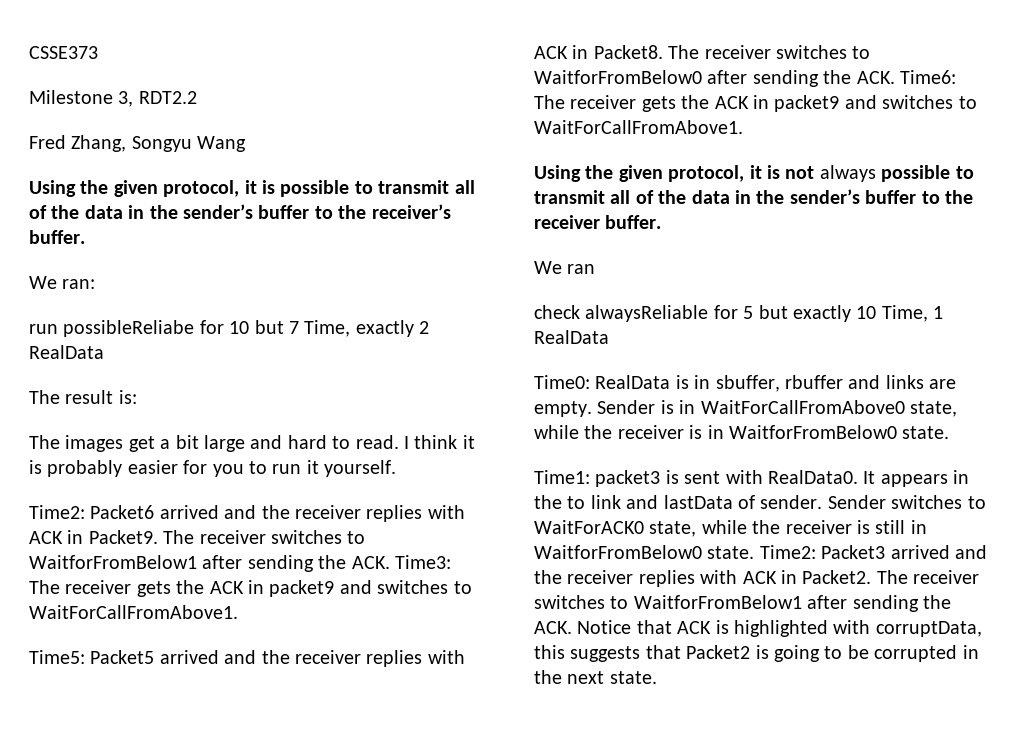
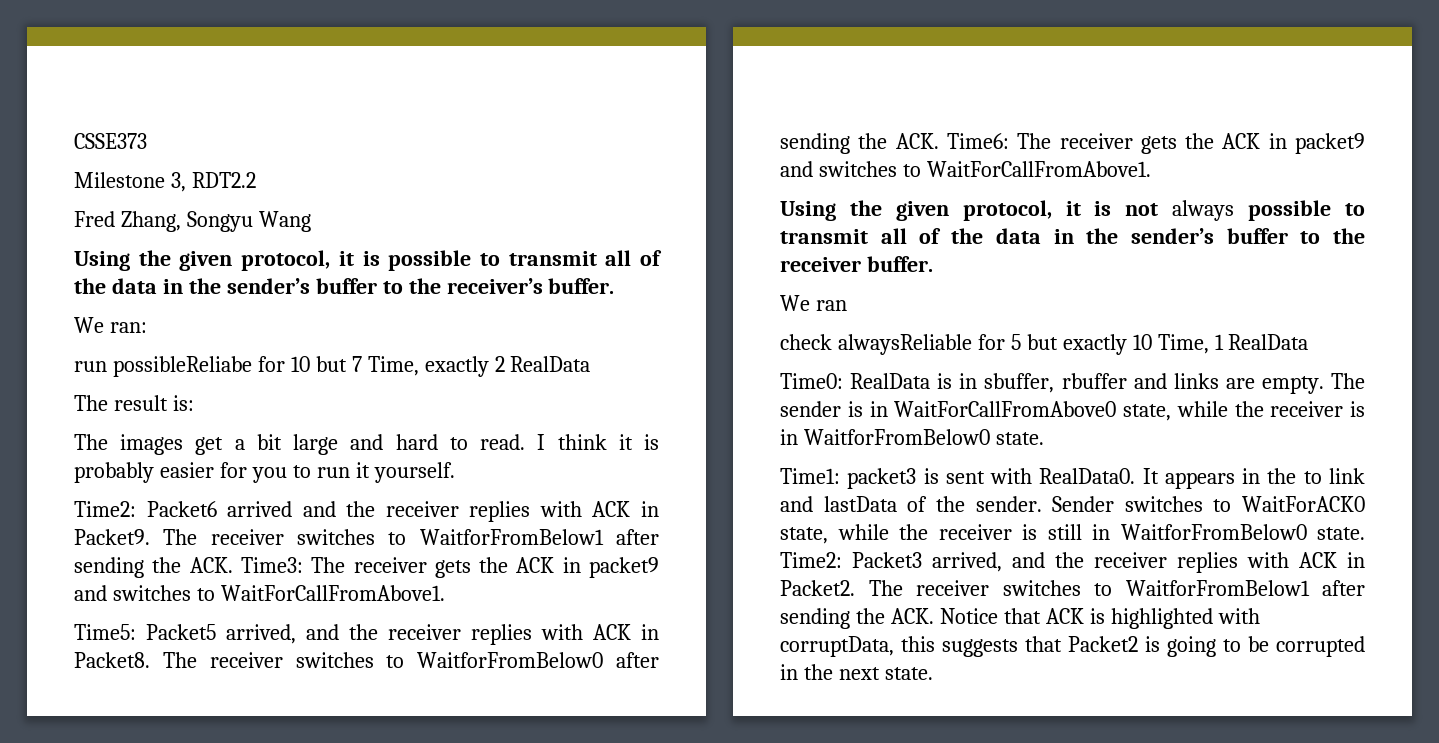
[159,650,219,664] arrived -> [226,624,296,644] arrived,
[597,400,656,414] Sender -> [1331,373,1365,389] [780,401,841,417] The sender
(755, 502) none -> [935,496,965,512] the
[890,545,950,559] arrived -> [932,552,1002,572] arrived,

